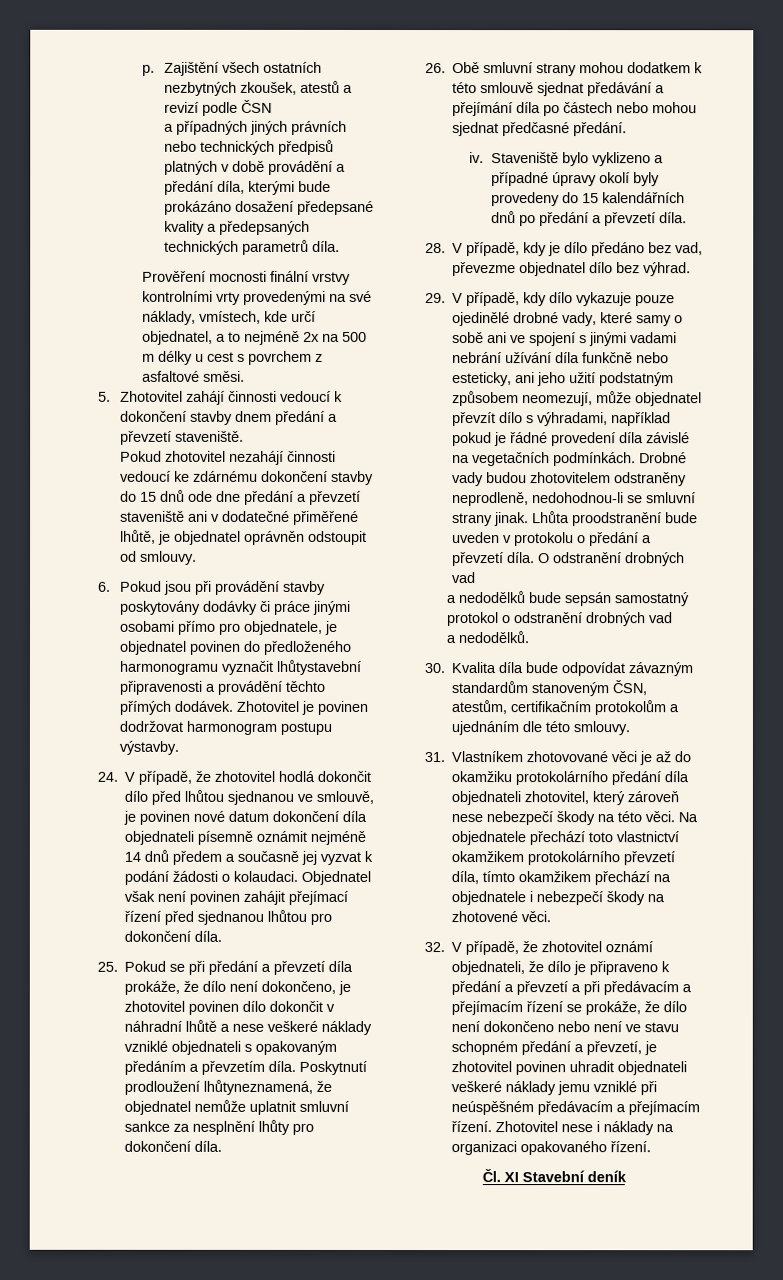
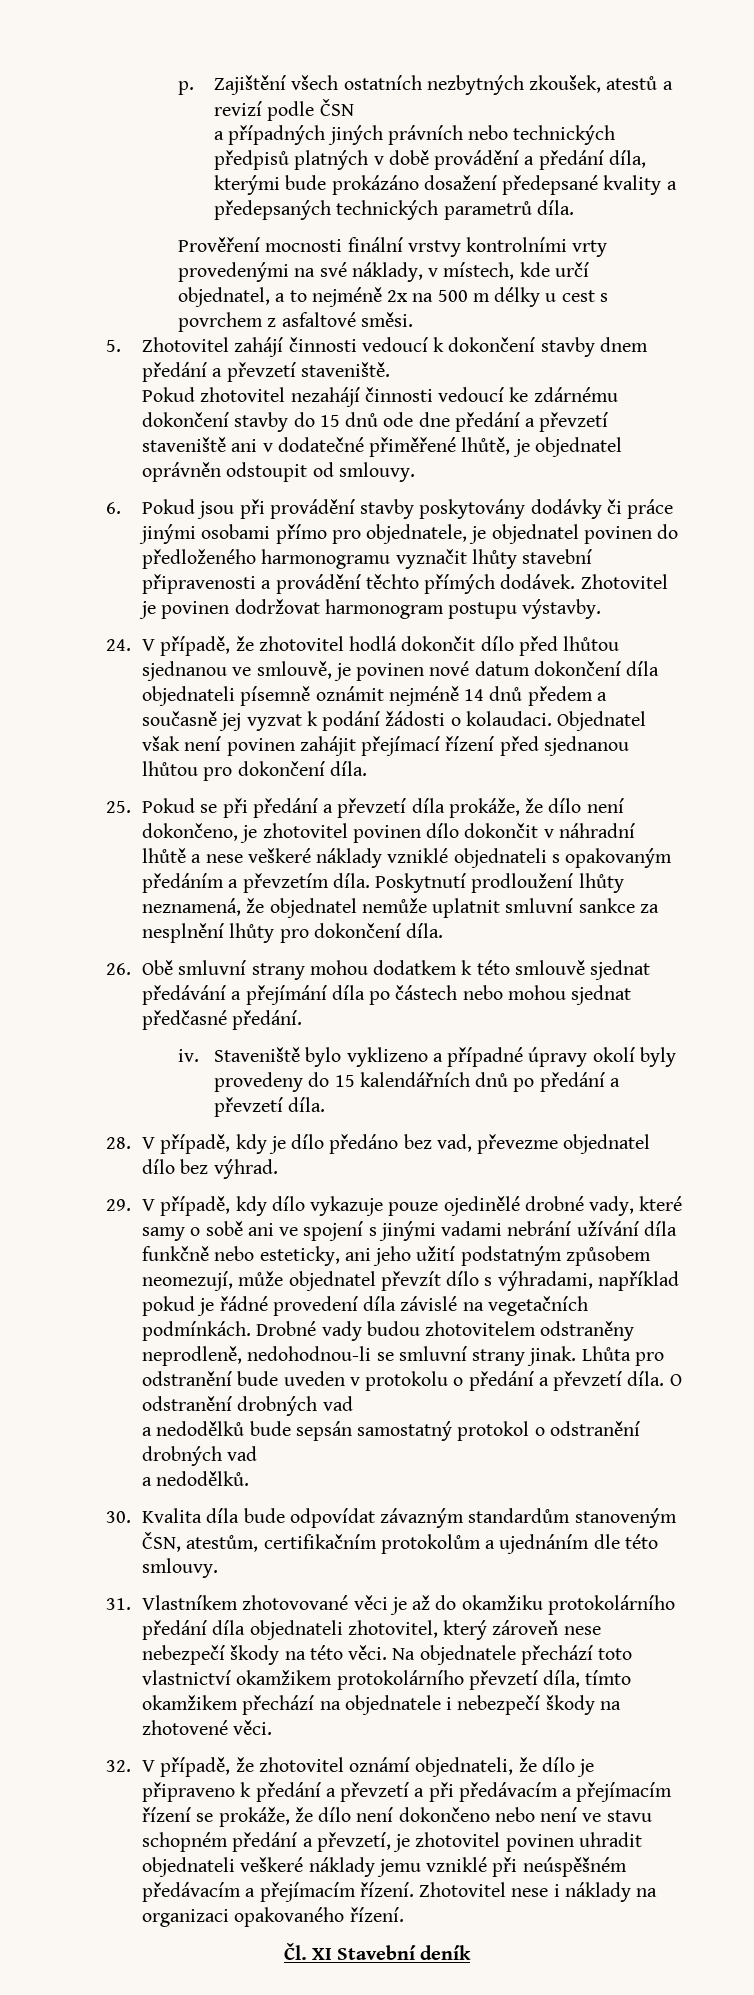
[199,310,262,324] vmístech, -> [428,262,515,280] v místech,
[276,659,362,675] lhůtystavební -> [471,549,593,569] lhůty stavební
[203,1079,314,1095] lhůtyneznamená, -> [578,873,624,893] [142,898,242,916] lhůty neznamená,
[572,512,663,527] proodstranění -> [634,1352,664,1366] [142,1371,233,1386] pro odstranění

